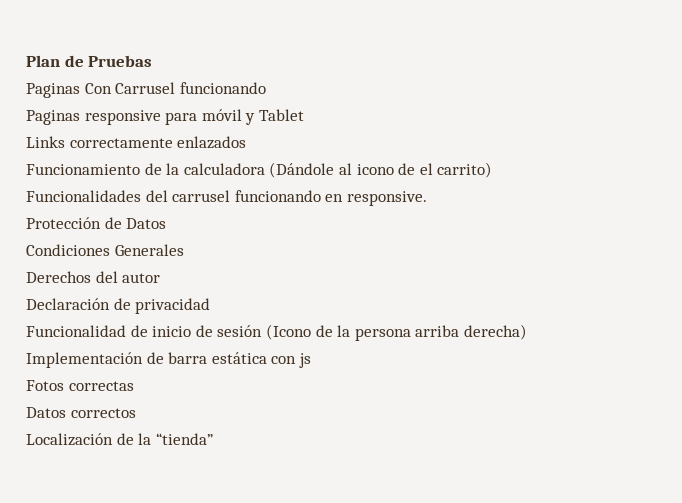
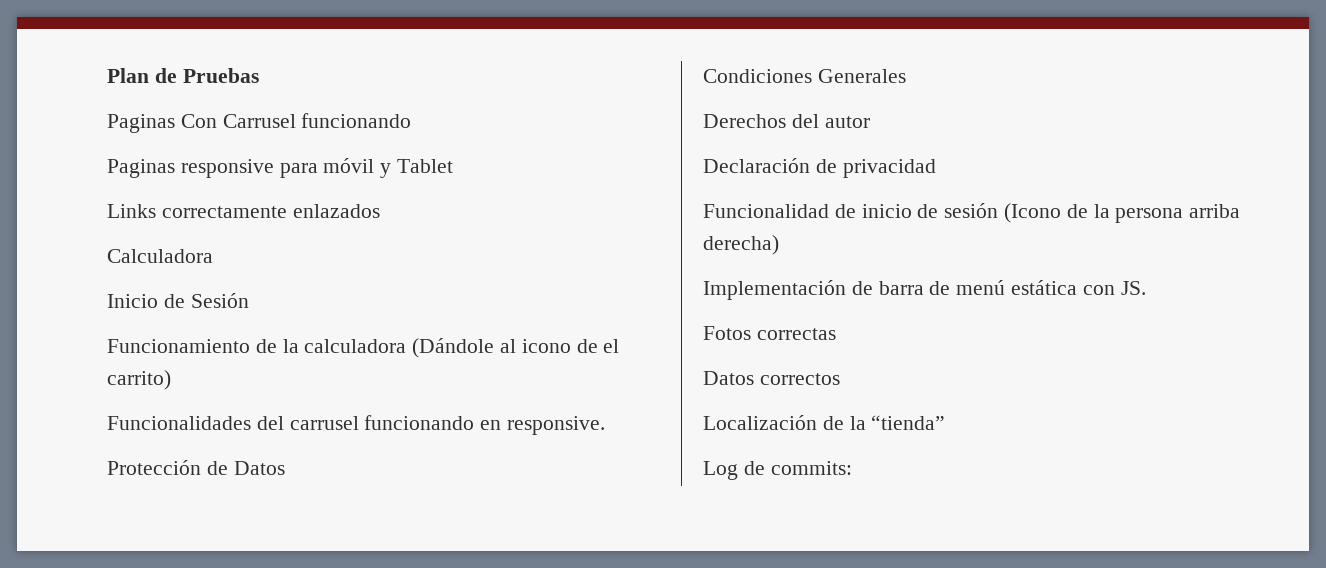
(247, 142) none -> [107,249,213,263] [107,293,249,308] // Calculadora // Inicio de Sesión
(208, 358) none -> [929,280,1006,295] de menú
[298,353,311,368] js -> [1120,281,1146,295] JS.
(213, 439) none -> [703,461,852,480] // Log de commits:

